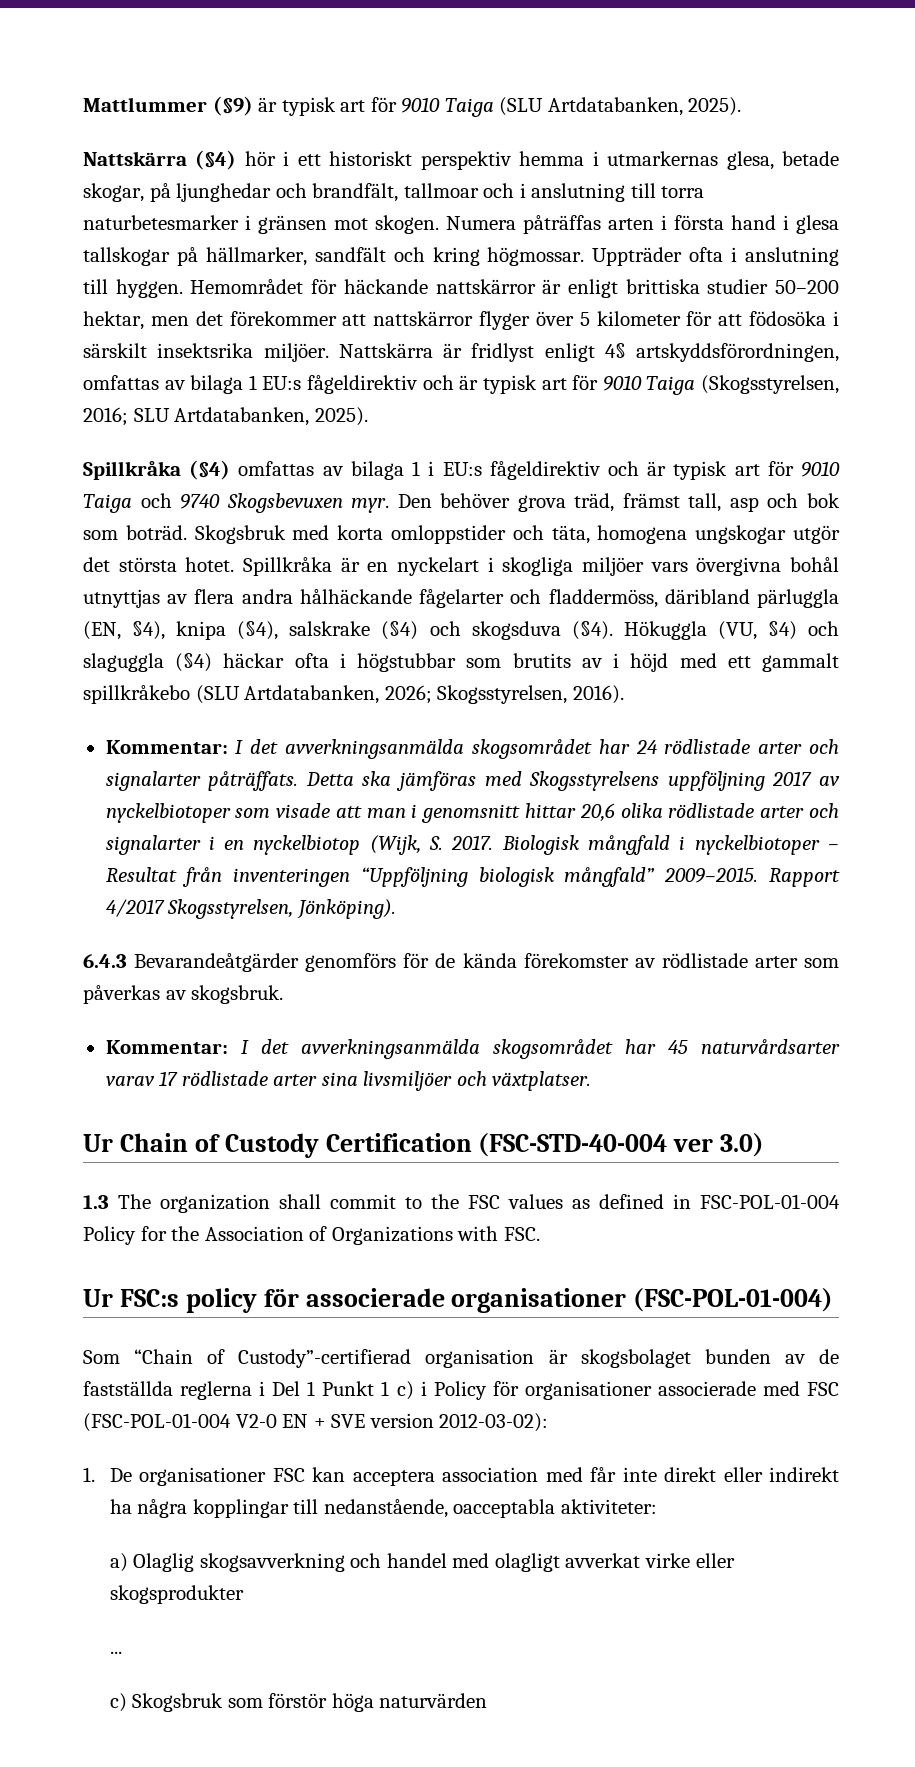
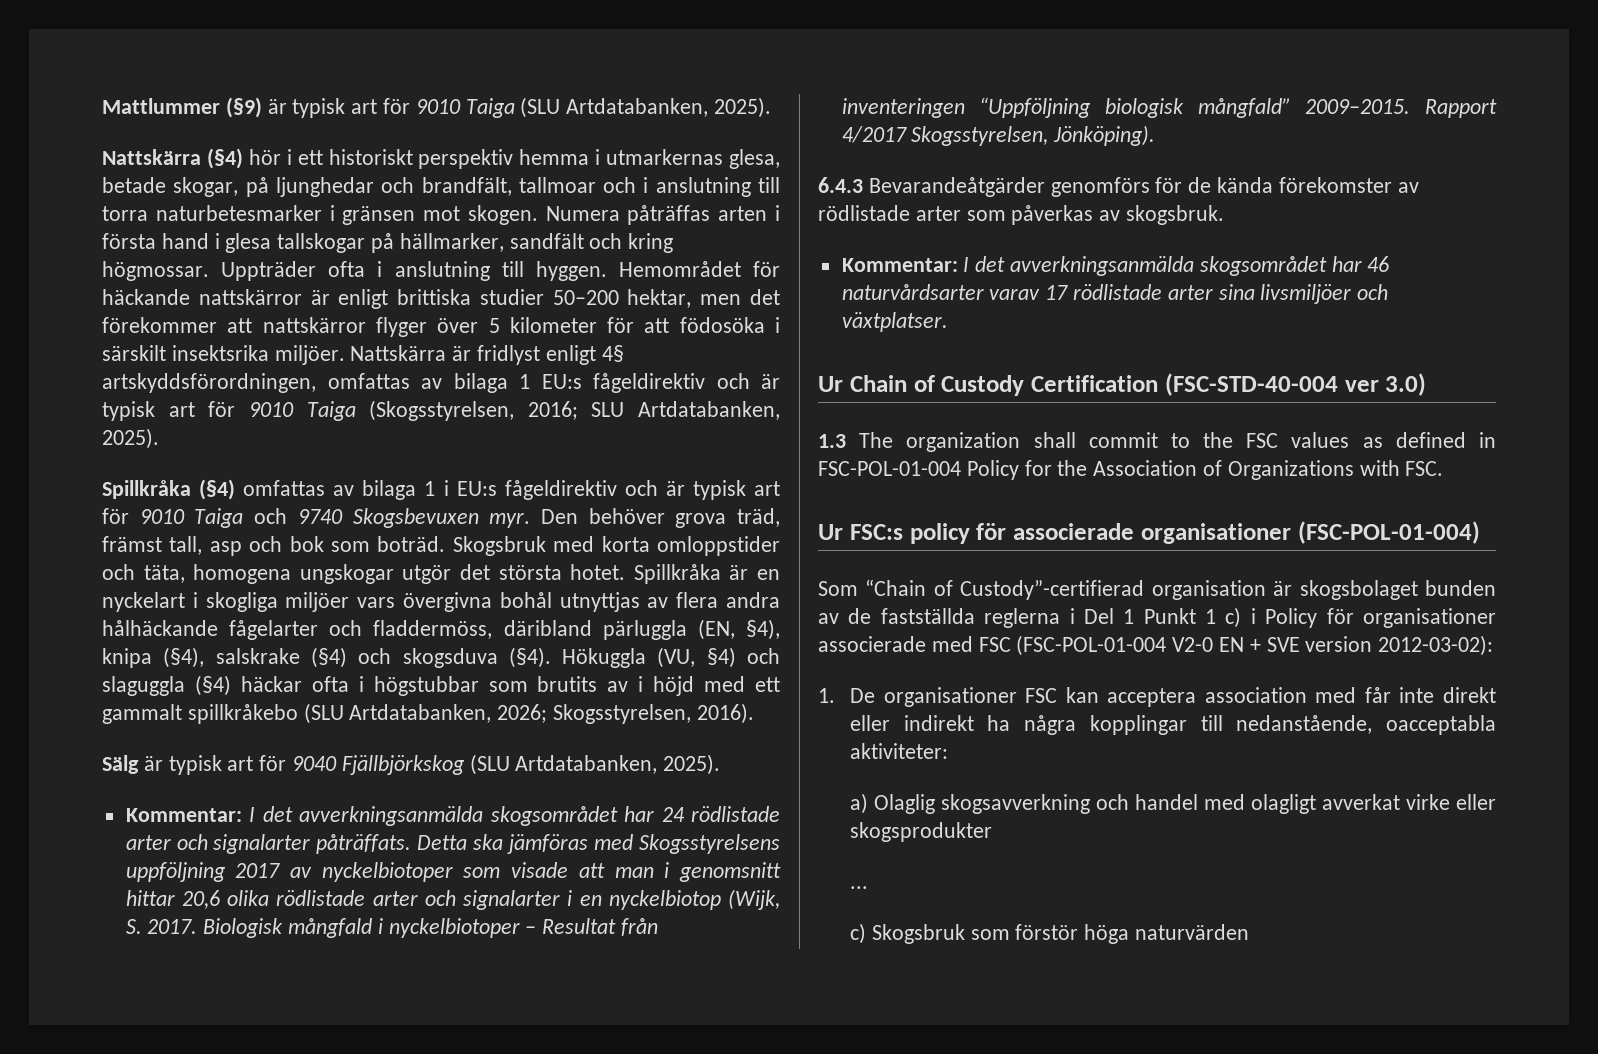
(624, 694) none -> [102,754,721,775] // Sälg är typisk art för 9040 Fjällbjörkskog (SLU Artdatabanken, 2025).
[667,1040,688,1054] 45 -> [1367,256,1390,272] 46

